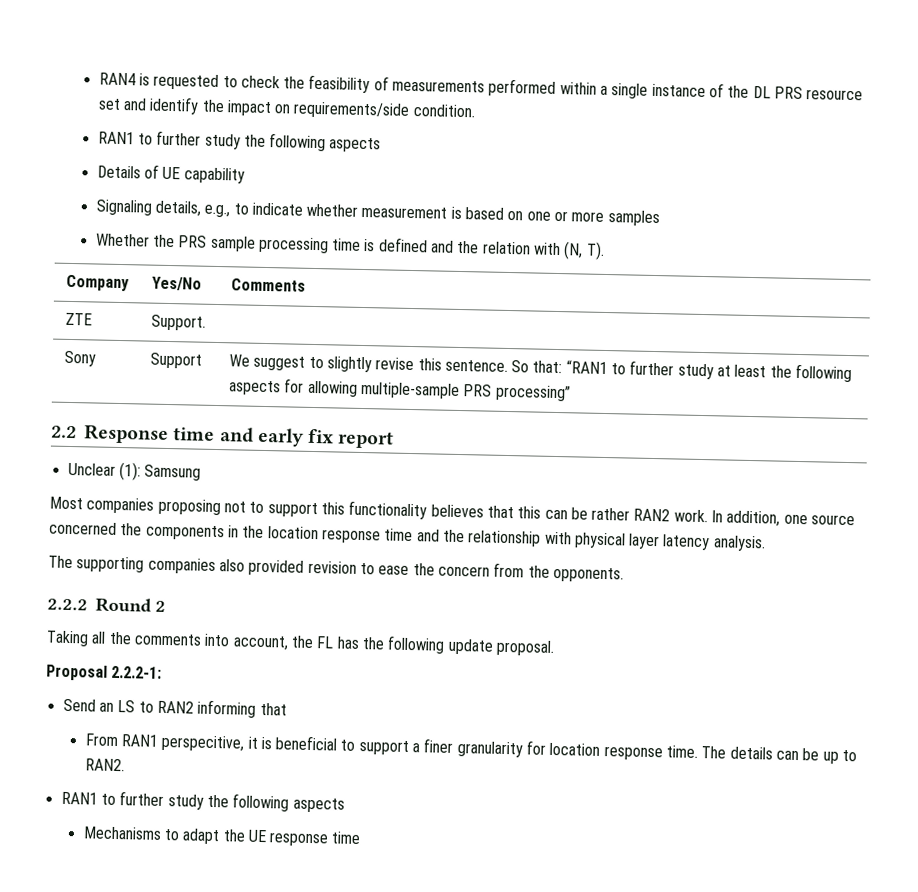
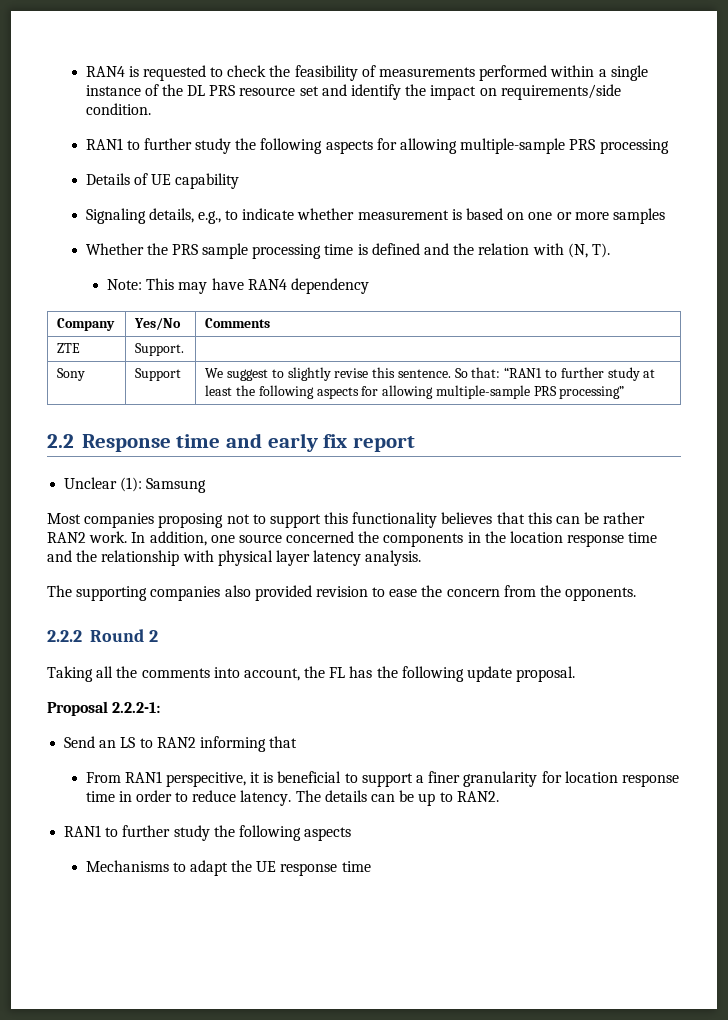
(382, 145) none -> [376,138,669,154] for allowing multiple-sample PRS processing
(605, 250) none -> [106,278,369,294] // Note: This may have RAN4 dependency
[666,745,699,759] time. -> [85,790,292,806] time in order to reduce latency.

